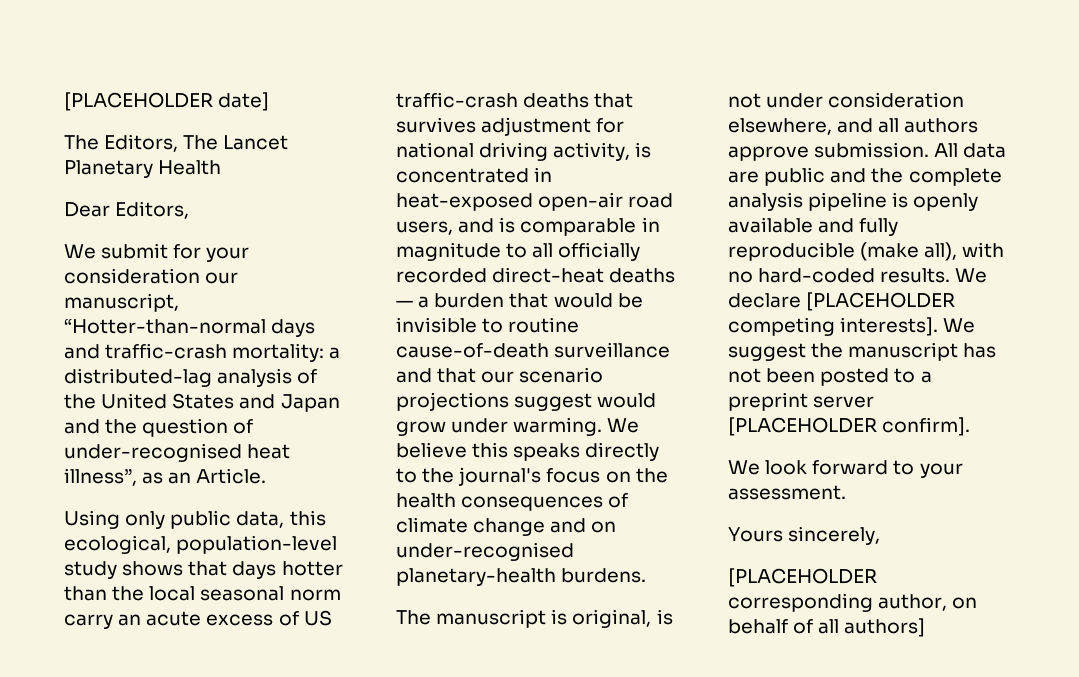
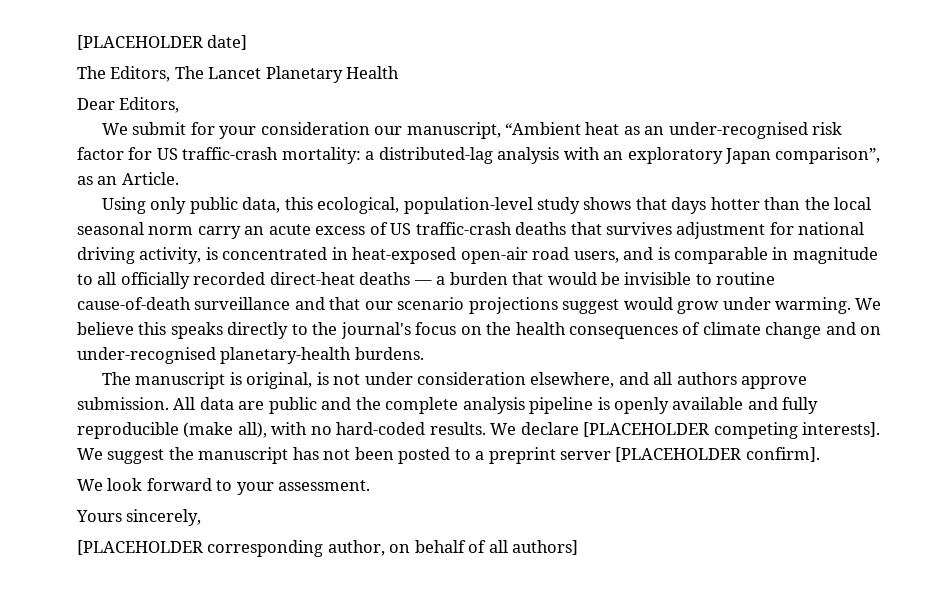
[64,318,316,337] [64,344,100,359] “Hotter-than-normal days and -> [504,122,843,139] [77,147,178,160] “Ambient heat as an under-recognised risk factor for US
[297,369,318,384] [64,393,340,412] [64,418,254,437] [64,443,291,462] [64,468,137,486] of the United States and Japan and the question of under-recognised heat illness”, -> [563,147,881,164] with an exploratory Japan comparison”,

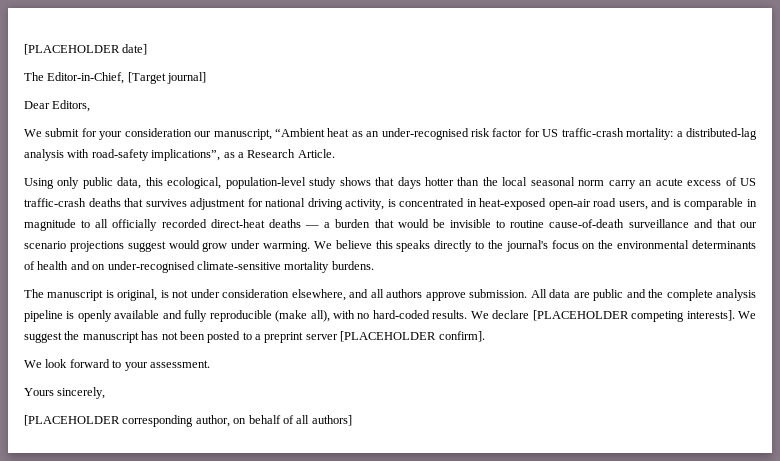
[110,66,400,83] Editors, The Lancet Planetary Health -> [47,72,207,84] Editor-in-Chief, [Target journal]
[603,147,881,164] [77,176,118,185] an exploratory Japan comparison”, as an -> [91,149,296,161] road-safety implications”, as a Research
[515,322,822,339] health consequences of climate change -> [617,240,757,249] [24,261,69,270] environmental determinants of health
[220,347,352,364] planetary-health -> [196,261,330,273] climate-sensitive mortality

